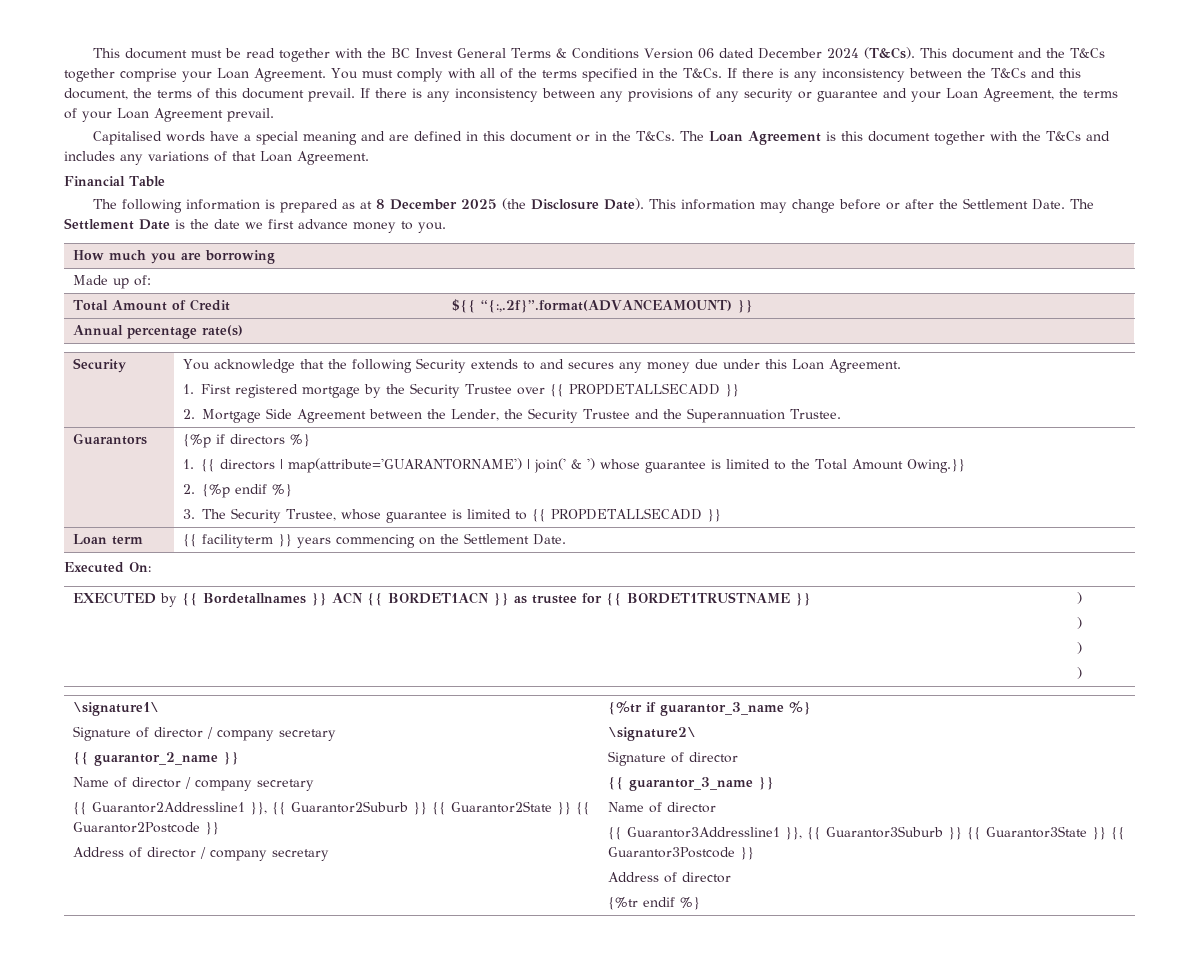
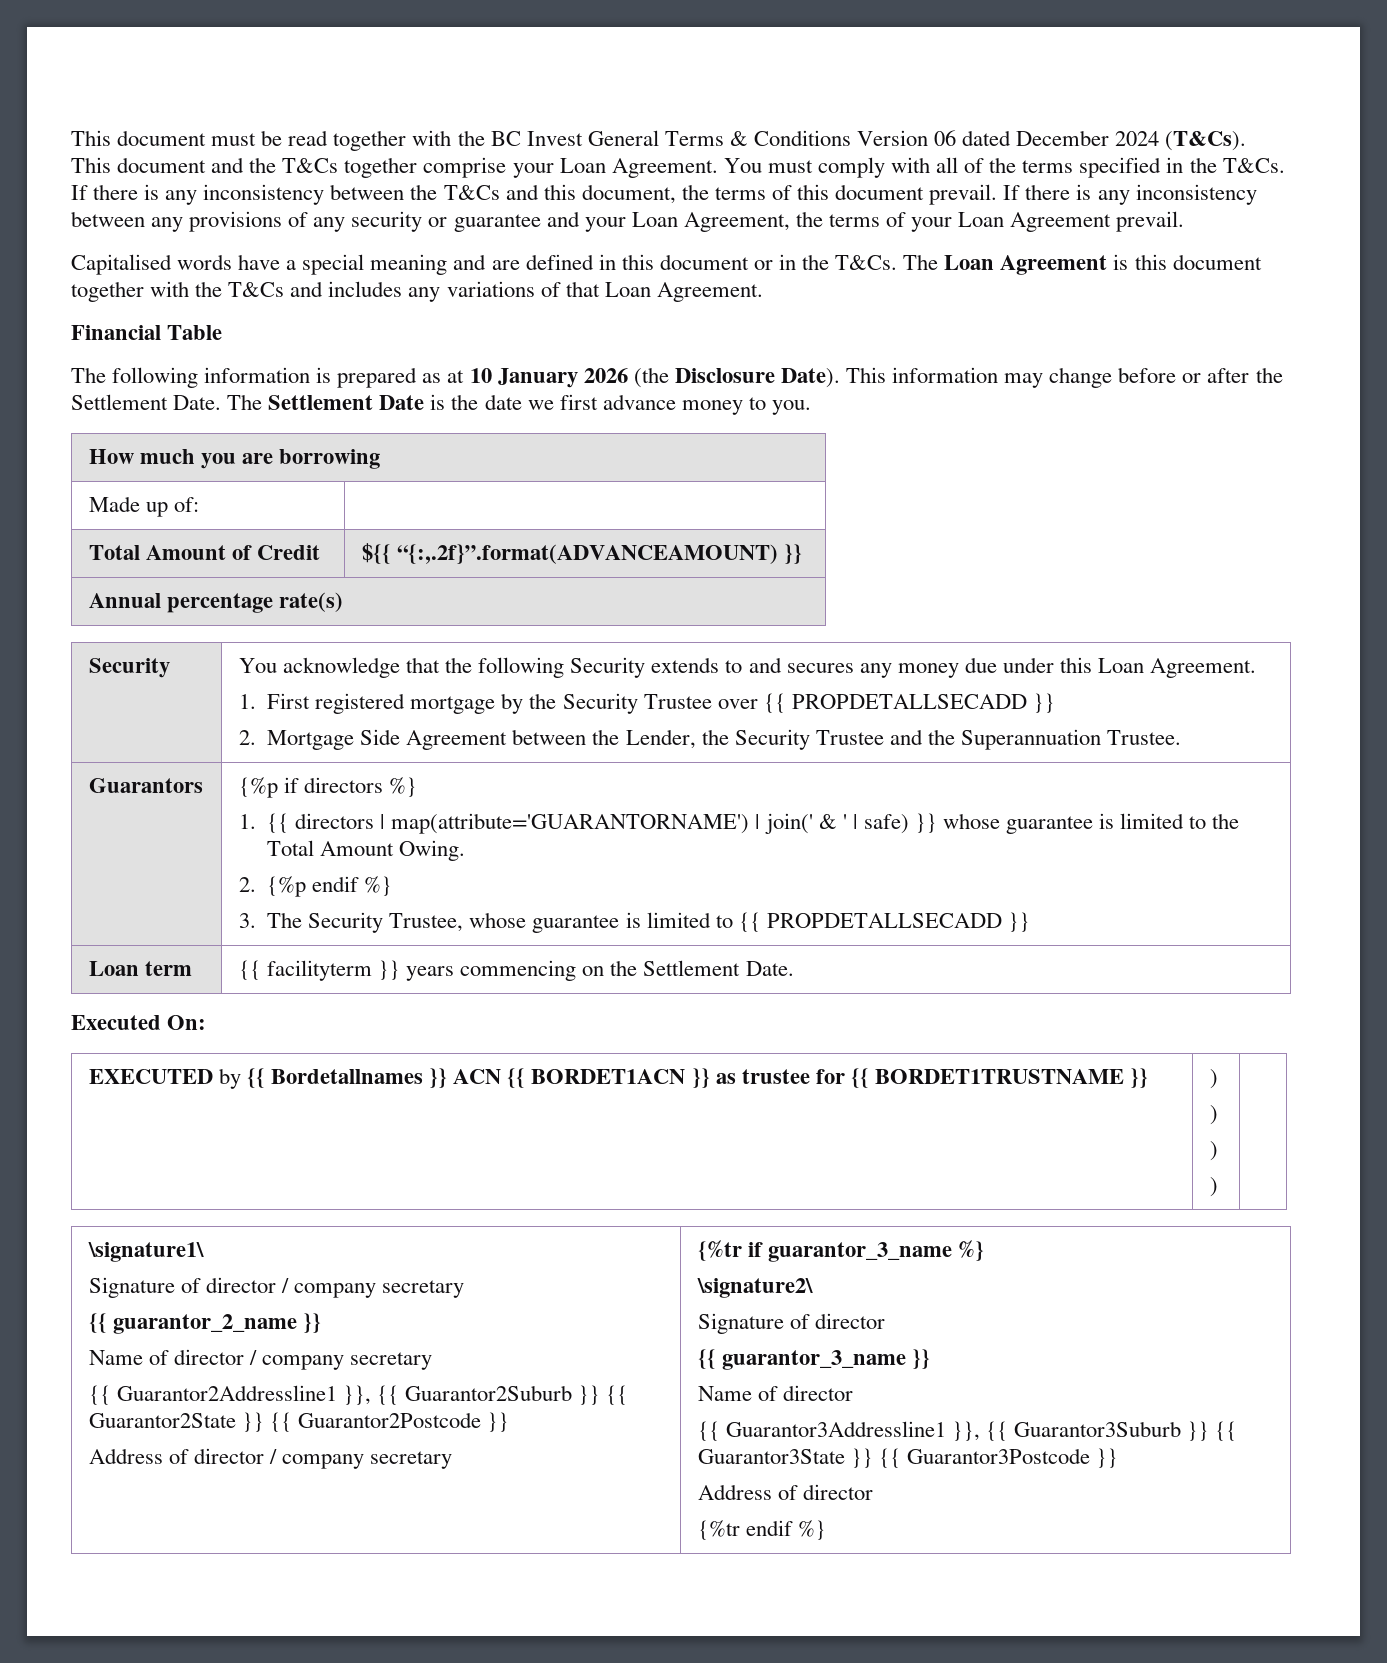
[376,199,498,210] 8 December 2025 -> [469,368,628,388] 10 January 2026
[586,458,595,470] ') -> [842,813,937,834] ' | safe) }}
[906,459,965,473] Owing.}} -> [399,840,466,861] Owing.

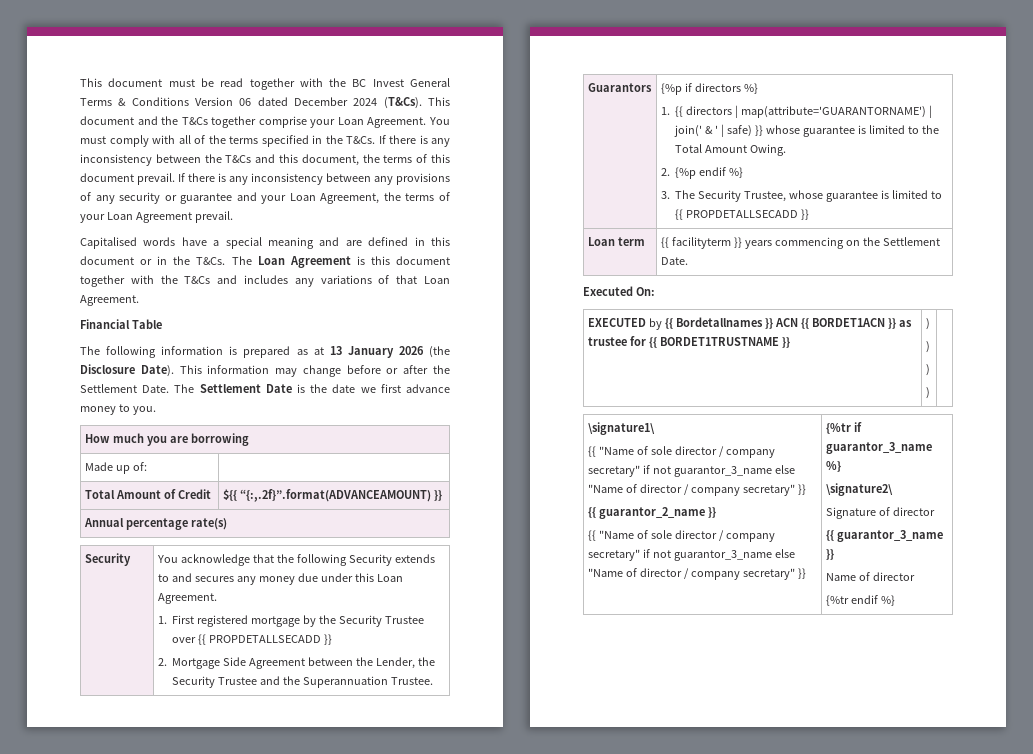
[469,368,492,383] 10 -> [329,346,342,355] 13
[88,1277,465,1298] Signature of director / company secretary -> [587,446,775,458] [587,465,795,477] [587,484,806,496] {{ "Name of sole director / company secretary" if not guarantor_3_name else "Name of director / company secretary" }}
[88,1349,433,1370] [88,1385,629,1405] [88,1412,510,1432] [88,1448,453,1469] Name of director / company secretary // {{ Guarantor2Addressline1 }}, {{ Guarantor2Suburb }} {{ Guarantor2State }} {{ Guarantor2Postcode }} // Address of director / company secretary -> [587,530,775,542] [587,549,795,561] [587,568,806,580] {{ "Name of sole director / company secretary" if not guarantor_3_name else "Name of director / company secretary" }}
[697,1421,1238,1441] [697,1448,1119,1468] [697,1484,874,1500] // {{ Guarantor3Addressline1 }}, {{ Guarantor3Suburb }} {{ Guarantor3State }} {{ Guarantor3Postcode }} // Address of director -> (915, 576) none

